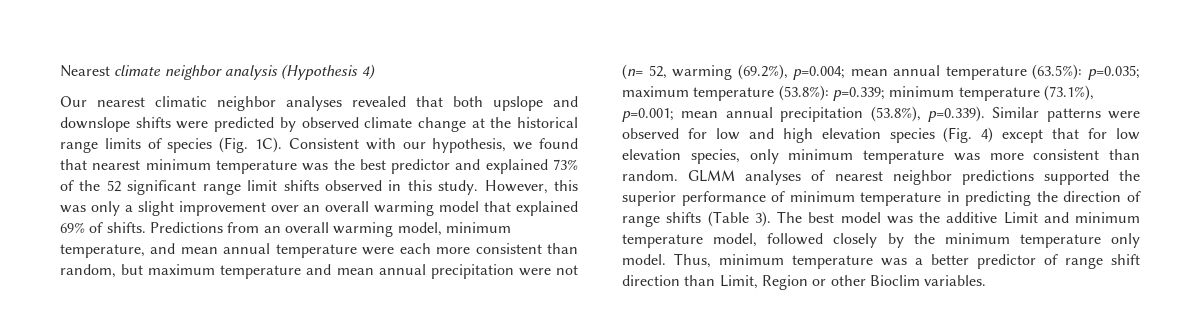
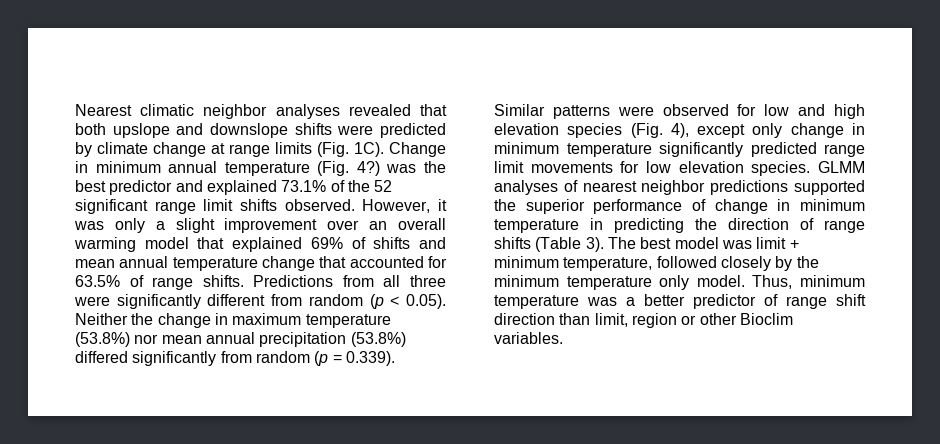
[114,64,375,80] [60,96,145,107] climate neighbor analysis (Hypothesis 4) // Our nearest -> (132, 110) none
[301,117,359,128] observed -> (92, 149) none
[490,117,578,128] [60,137,578,153] [60,159,297,174] the historical range limits of species (Fig. 1C). Consistent with our hypothesis, we found that nearest minimum temperature -> [229,142,446,157] [75,161,380,176] range limits (Fig. 1C). Change in minimum annual temperature (Fig. 4?)
[553,159,579,170] 73% -> [281,180,327,192] 73.1%
[324,180,579,195] observed in this study. However, this -> [284,199,448,213] observed. However, it
[106,222,511,237] [60,243,579,258] [60,264,578,279] [622,64,1140,80] [622,85,1094,101] [622,106,985,122] shifts. Predictions from an overall warming model, minimum temperature, and mean annual temperature were each more consistent than random, but maximum temperature and mean annual precipitation were not (n= 52, warming (69.2%), p=0.004; mean annual temperature (63.5%): p=0.035; maximum temperature (53.8%): p=0.339; minimum temperature (73.1%), p=0.001; mean annual precipitation (53.8%), p=0.339). -> [373,237,447,249] [75,256,447,271] [75,275,446,290] [74,294,447,309] [75,313,391,328] [75,332,406,347] [75,351,395,366] shifts and mean annual temperature change that accounted for 63.5% of range shifts. Predictions from all three were significantly different from random (p < 0.05). Neither the change in maximum temperature (53.8%) nor mean annual precipitation (53.8%) differed significantly from random (p = 0.339).
[981,127,1140,143] [622,149,1140,164] [622,170,678,181] 4) except that for low elevation species, only minimum temperature was more consistent than random. -> [670,123,865,138] [494,142,865,157] [494,161,811,176] 4), except only change in minimum temperature significantly predicted range limit movements for low elevation species.
(786, 196) none -> [714,199,791,214] change in
[919,212,1140,224] [622,233,758,248] the additive Limit and minimum temperature model, -> [756,237,799,249] [494,256,653,271] limit + minimum temperature,
[719,275,808,290] Limit, Region -> [594,313,677,328] limit, region

